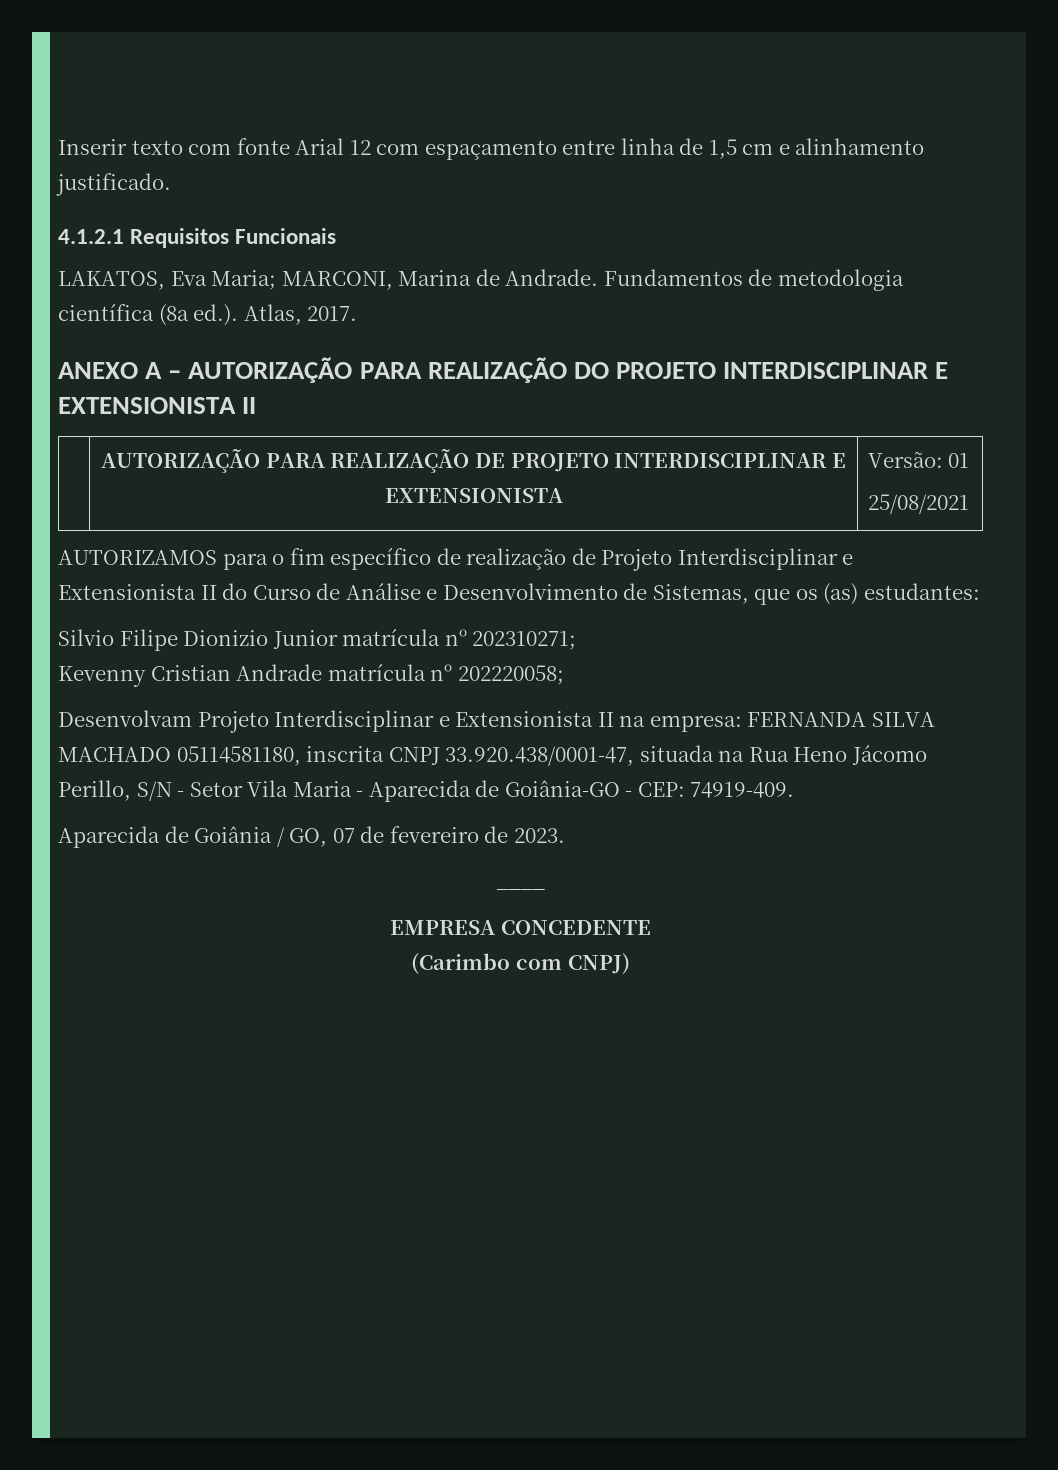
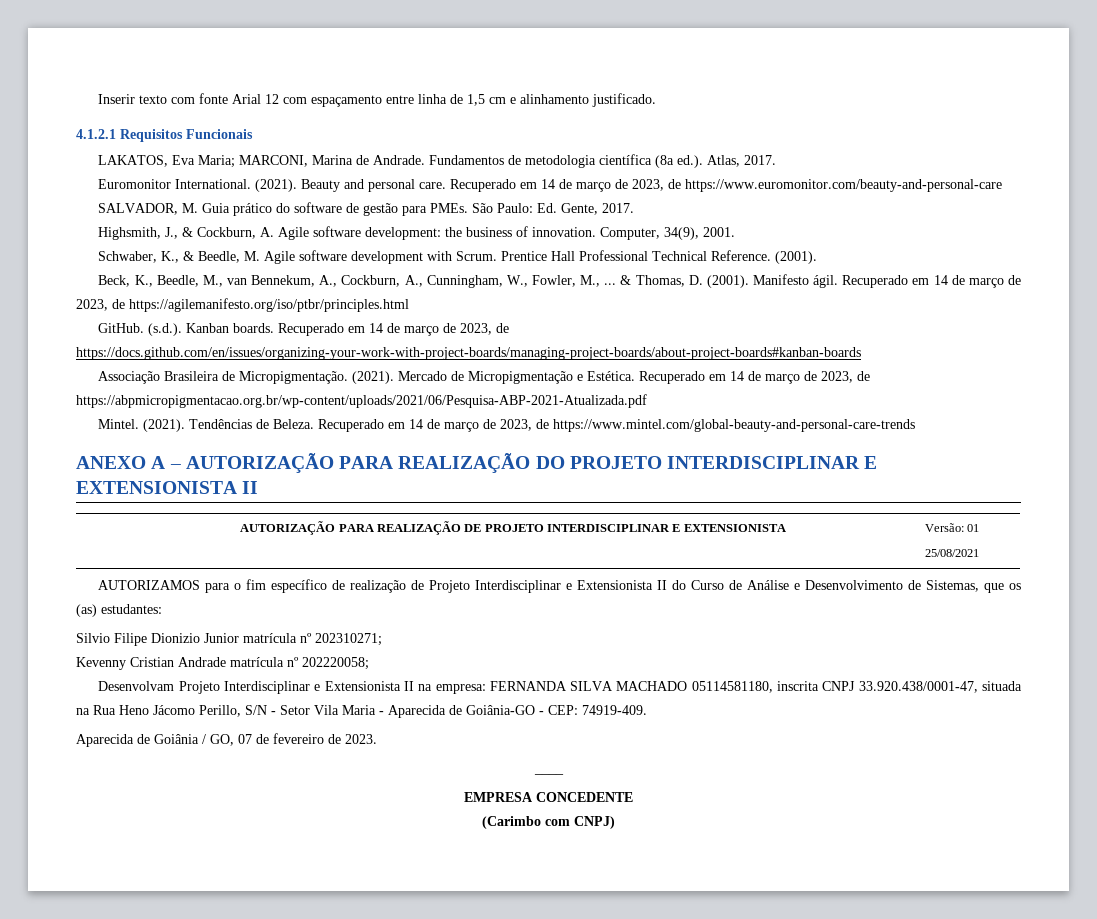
(358, 313) none -> [98,179,1003,192] [98,202,635,216] [98,226,736,240] [98,250,818,264] [98,274,1021,288] [76,298,409,312] [98,323,510,336] [76,347,861,360] [98,371,871,384] [76,394,647,408] [98,419,916,432] // Euromonitor International. (2021). Beauty and personal care. Recuperado em 14 de março de 2023, de https://www.euromonitor.com/beauty-and-personal-care // SALVADOR, M. Guia prático do software de gestão para PMEs. São Paulo: Ed. Gente, 2017. // Highsmith, J., & Cockburn, A. Agile software development: the business of innovation. Computer, 34(9), 2001. // Schwaber, K., & Beedle, M. Agile software development with Scrum. Prentice Hall Professional Technical Reference. (2001). // Beck, K., Beedle, M., van Bennekum, A., Cockburn, A., Cunningham, W., Fowler, M., ... & Thomas, D. (2001). Manifesto ágil. Recuperado em 14 de março de 2023, de https://agilemanifesto.org/iso/ptbr/principles.html // GitHub. (s.d.). Kanban boards. Recuperado em 14 de março de 2023, de https://docs.github.com/en/issues/organizing-your-work-with-project-boards/managing-project-boards/about-project-boards#kanban-boards // Associação Brasileira de Micropigmentação. (2021). Mercado de Micropigmentação e Estética. Recuperado em 14 de março de 2023, de https://abpmicropigmentacao.org.br/wp-content/uploads/2021/06/Pesquisa-ABP-2021-Atualizada.pdf // Mintel. (2021). Tendências de Beleza. Recuperado em 14 de março de 2023, de https://www.mintel.com/global-beauty-and-personal-care-trends

